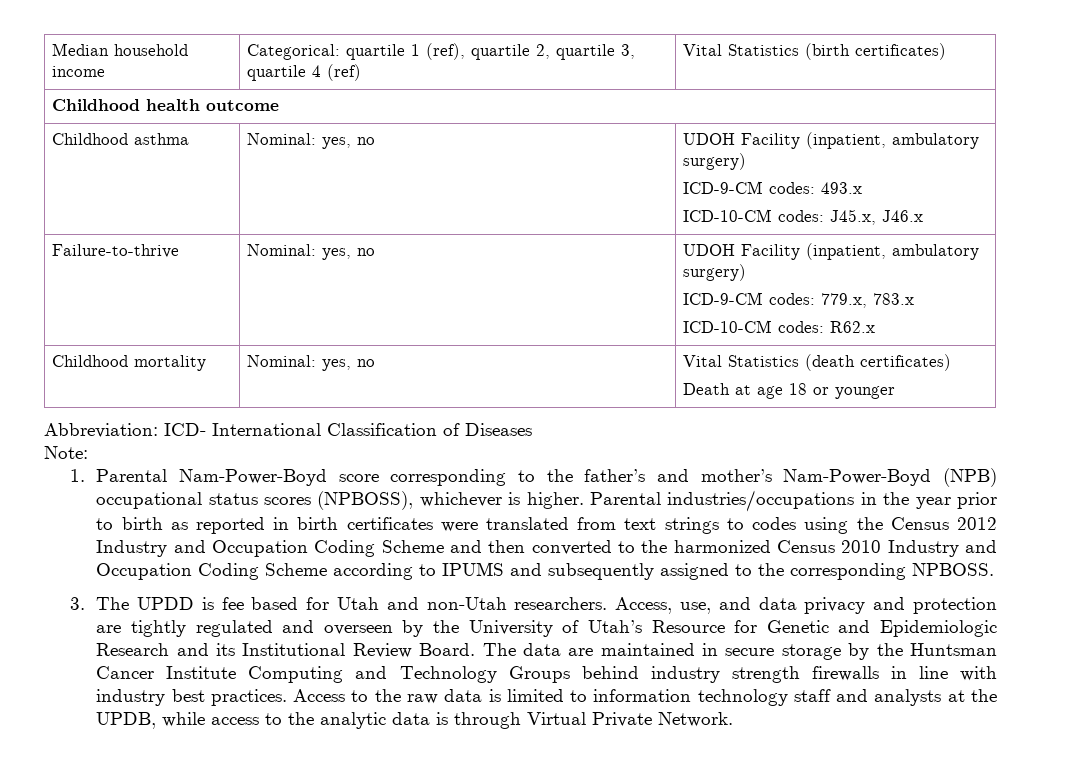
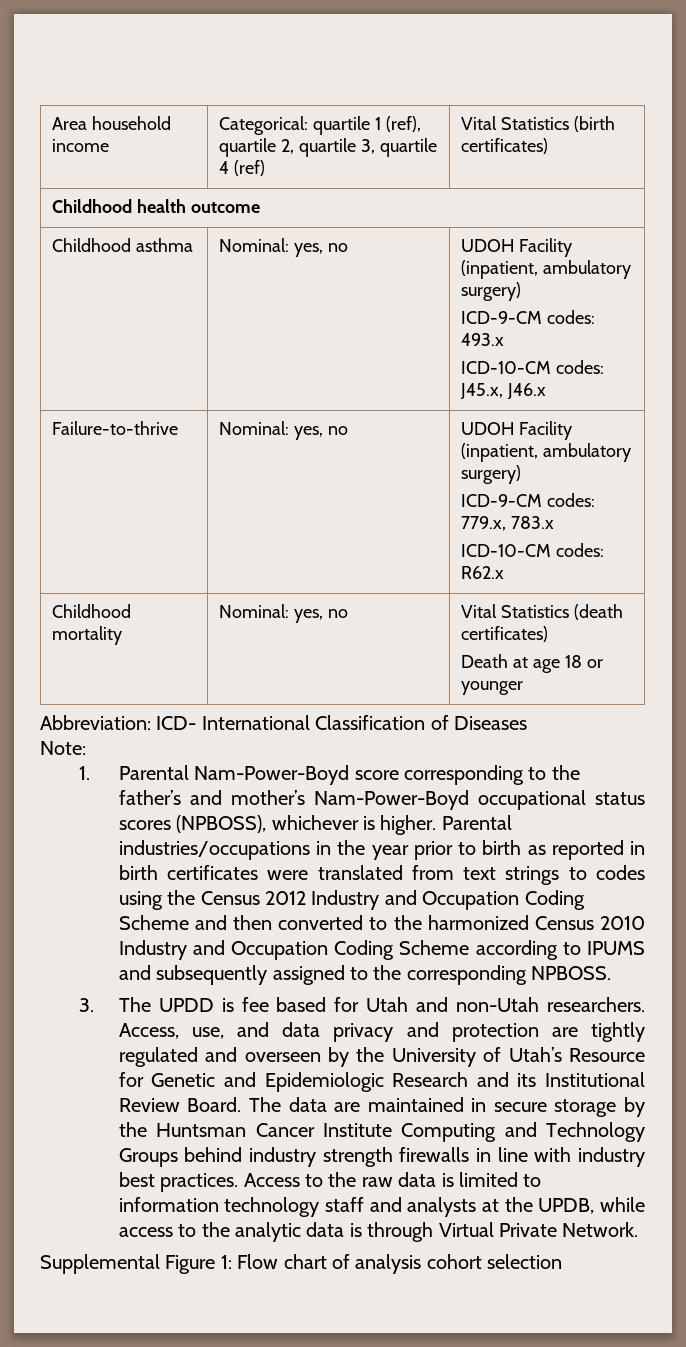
[51,43,109,56] Median -> [52,117,88,130] Area
[942,468,997,487] (NPB) -> (469, 800) none
(734, 719) none -> [40,1254,563,1274] // Supplemental Figure 1: Flow chart of analysis cohort selection

